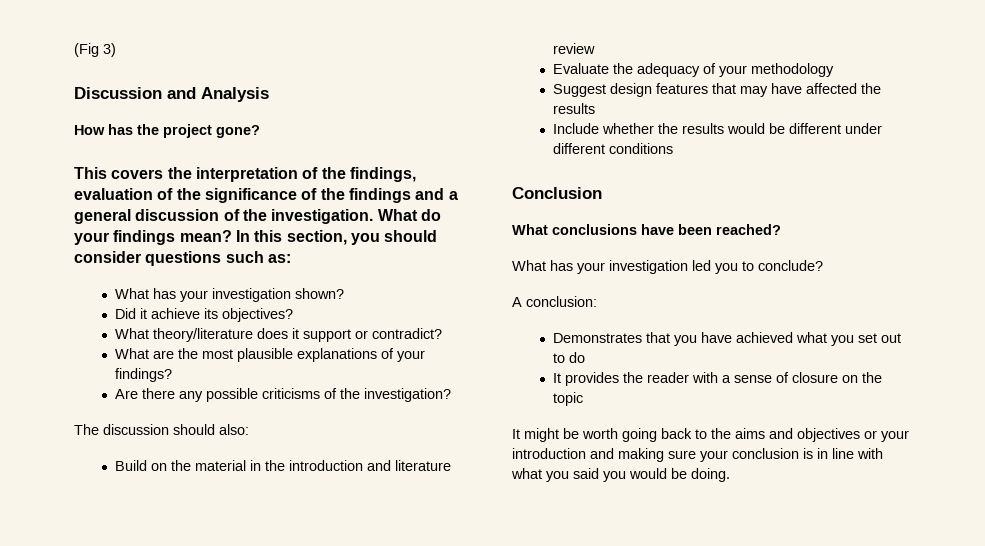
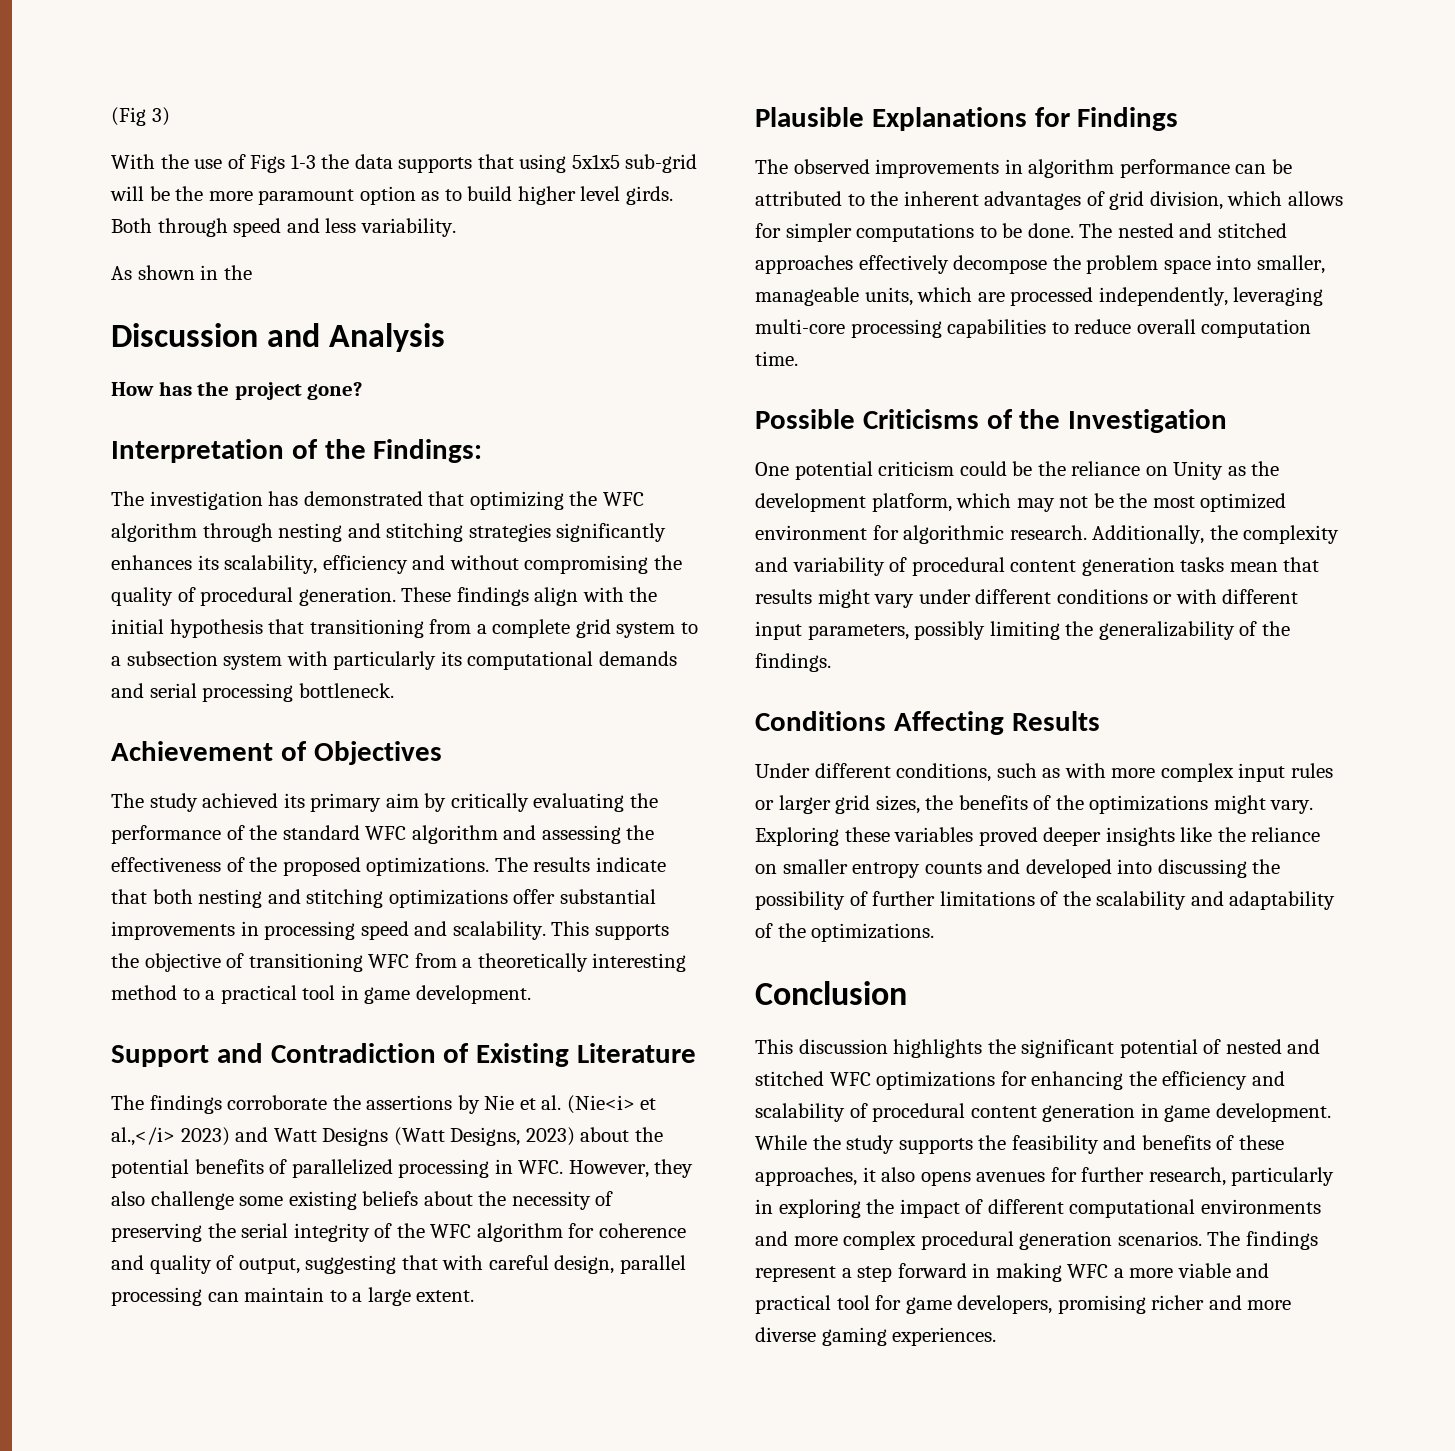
(116, 50) none -> [111,154,698,173] [110,186,673,205] [111,218,456,237] [111,265,252,280] // With the use of Figs 1-3 the data supports that using 5x1x5 sub-grid will be the more paramount option as to build higher level girds. Both through speed and less variability. // As shown in the
[74,167,416,182] [74,188,458,203] [74,209,441,224] [74,230,438,245] [74,251,291,266] [115,288,345,302] [115,308,294,322] [115,328,443,342] [115,348,426,362] [115,368,173,382] [115,388,452,402] [74,424,249,435] [115,460,452,471] [553,43,596,54] [553,63,835,77] [553,83,882,97] [553,103,596,114] [553,123,883,134] [553,143,674,154] [512,187,602,199] [512,224,781,235] [512,260,823,274] [512,296,597,307] [553,332,902,346] [553,352,586,363] [553,372,883,386] [553,392,584,406] [512,428,909,442] [512,448,883,462] [511,468,730,482] This covers the interpretation of the findings, evaluation of the significance of the findings and a general discussion of the investigation. What do your findings mean? In this section, you should consider questions such as: // What has your investigation shown? // Did it achieve its objectives? // What theory/literature does it support or contradict? // What are the most plausible explanations of your findings? // Are there any possible criticisms of the investigation? // The discussion should also: // Build on the material in the introduction and literature review // Evaluate the adequacy of your methodology // Suggest design features that may have affected the results // Include whether the results would be different under different conditions // Conclusion // What conclusions have been reached? // What has your investigation led you to conclude? // A conclusion: // Demonstrates that you have achieved what you set out to do // It provides the reader with a sense of closure on the topic // It might be worth going back to the aims and objectives or your introduction and making sure your conclusion is in line with what you said you would be doing. -> [111,439,483,463] [111,491,644,510] [111,523,667,542] [111,555,682,574] [111,587,658,606] [111,619,698,638] [111,651,677,670] [111,683,394,702] [111,741,442,765] [111,793,658,812] [111,825,655,844] [111,857,666,876] [111,889,656,908] [111,921,669,940] [111,953,687,972] [111,985,531,1004] [111,1043,697,1067] [111,1095,657,1114] [111,1127,663,1146] [111,1159,694,1178] [111,1191,614,1210] [111,1223,686,1242] [111,1255,686,1274] [111,1287,475,1306] [755,107,1179,131] [755,159,1292,178] [755,191,1343,210] [755,223,1287,242] [755,255,1325,274] [755,287,1324,306] [755,319,1312,338] [755,351,798,366] [755,409,1228,433] [755,461,1280,480] [755,493,1287,512] [755,525,1340,544] [755,557,1320,576] [755,589,1299,608] [755,621,1290,640] [755,653,831,672] [755,711,1100,735] [755,763,1333,782] [755,795,1314,814] [755,827,1321,846] [755,859,1281,878] [755,891,1336,910] [755,923,935,942] [755,981,907,1005] [755,1039,1321,1058] [755,1071,1285,1090] [755,1103,1331,1122] [755,1135,1284,1154] [755,1167,1335,1186] [755,1199,1321,1218] [755,1231,1318,1250] [755,1263,1270,1282] [755,1295,1292,1314] [755,1327,997,1346] Interpretation of the Findings: // The investigation has demonstrated that optimizing the WFC algorithm through nesting and stitching strategies significantly enhances its scalability, efficiency and without compromising the quality of procedural generation. These findings align with the initial hypothesis that transitioning from a complete grid system to a subsection system with particularly its computational demands and serial processing bottleneck. // Achievement of Objectives // The study achieved its primary aim by critically evaluating the performance of the standard WFC algorithm and assessing the effectiveness of the proposed optimizations. The results indicate that both nesting and stitching optimizations offer substantial improvements in processing speed and scalability. This supports the objective of transitioning WFC from a theoretically interesting method to a practical tool in game development. // Support and Contradiction of Existing Literature // The findings corroborate the assertions by Nie et al. (Nie<i> et al.,</i> 2023) and Watt Designs (Watt Designs, 2023) about the potential benefits of parallelized processing in WFC. However, they also challenge some existing beliefs about the necessity of preserving the serial integrity of the WFC algorithm for coherence and quality of output, suggesting that with careful design, parallel processing can maintain to a large extent. // Plausible Explanations for Findings // The observed improvements in algorithm performance can be attributed to the inherent advantages of grid division, which allows for simpler computations to be done. The nested and stitched approaches effectively decompose the problem space into smaller, manageable units, which are processed independently, leveraging multi-core processing capabilities to reduce overall computation time. // Possible Criticisms of the Investigation // One potential criticism could be the reliance on Unity as the development platform, which may not be the most optimized environment for algorithmic research. Additionally, the complexity and variability of procedural content generation tasks mean that results might vary under different conditions or with different input parameters, possibly limiting the generalizability of the findings. // Conditions Affecting Results // Under different conditions, such as with more complex input rules or larger grid sizes, the benefits of the optimizations might vary. Exploring these variables proved deeper insights like the reliance on smaller entropy counts and developed into discussing the possibility of further limitations of the scalability and adaptability of the optimizations. // Conclusion // This discussion highlights the significant potential of nested and stitched WFC optimizations for enhancing the efficiency and scalability of procedural content generation in game development. While the study supports the feasibility and benefits of these approaches, it also opens avenues for further research, particularly in exploring the impact of different computational environments and more complex procedural generation scenarios. The findings represent a step forward in making WFC a more viable and practical tool for game developers, promising richer and more diverse gaming experiences.

